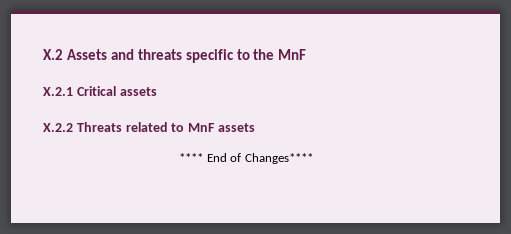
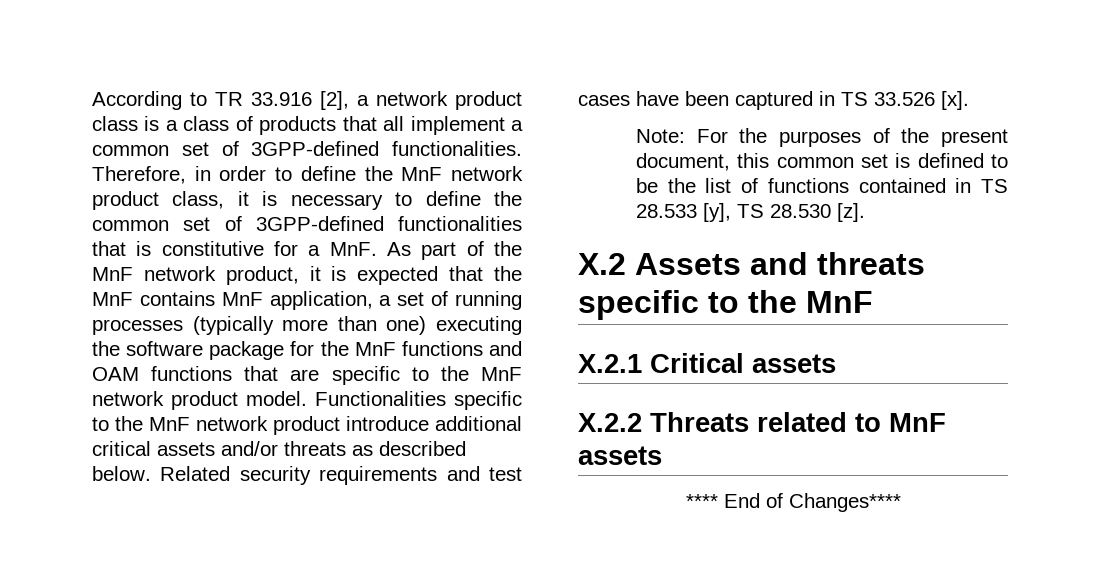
(43, 54) none -> [92,91,522,110] [92,116,523,135] [92,141,522,156] [92,166,523,184] [92,191,522,210] [92,216,522,231] [92,241,522,260] [92,266,522,285] [92,291,522,310] [92,316,522,335] [92,341,522,360] [92,366,522,385] [92,391,522,410] [92,416,522,435] [92,441,466,456] [92,466,522,485] [578,91,969,110] [636,128,1008,147] [636,153,1008,171] [636,178,1008,193] [636,203,866,222] According to TR 33.916 [2], a network product class is a class of products that all implement a common set of 3GPP-defined functionalities. Therefore, in order to define the MnF network product class, it is necessary to define the common set of 3GPP-defined functionalities that is constitutive for a MnF. As part of the MnF network product, it is expected that the MnF contains MnF application, a set of running processes (typically more than one) executing the software package for the MnF functions and OAM functions that are specific to the MnF network product model. Functionalities specific to the MnF network product introduce additional critical assets and/or threats as described below. Related security requirements and test cases have been captured in TS 33.526 [x]. // Note: For the purposes of the present document, this common set is defined to be the list of functions contained in TS 28.533 [y], TS 28.530 [z]. //

